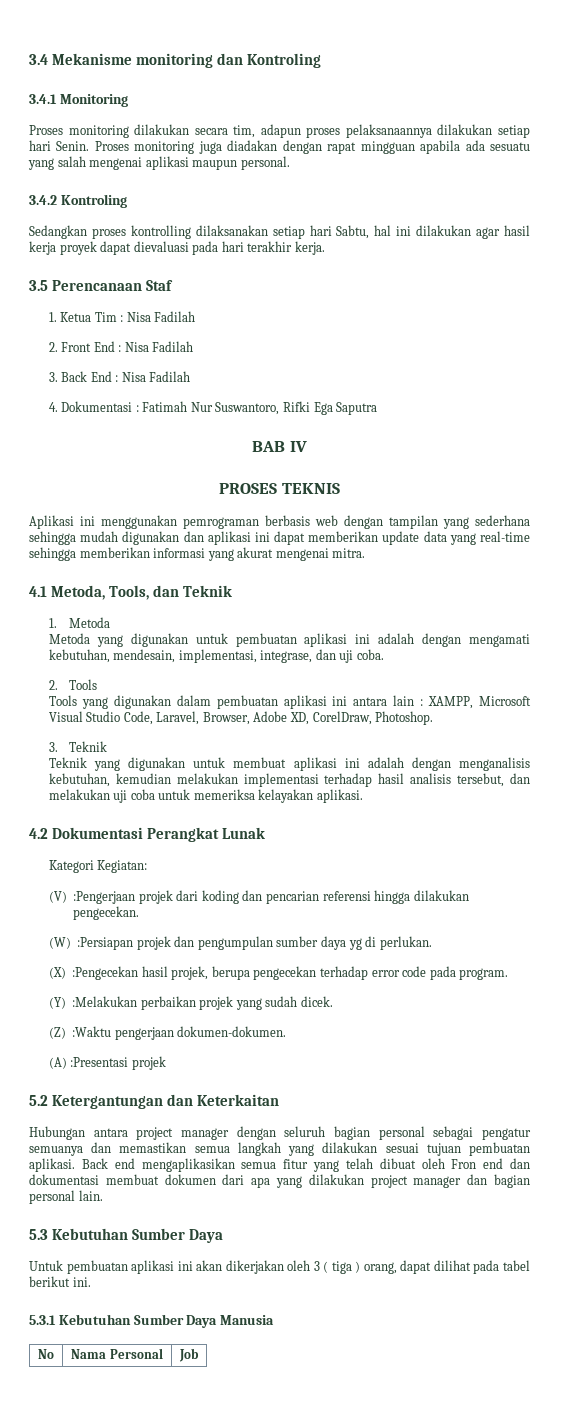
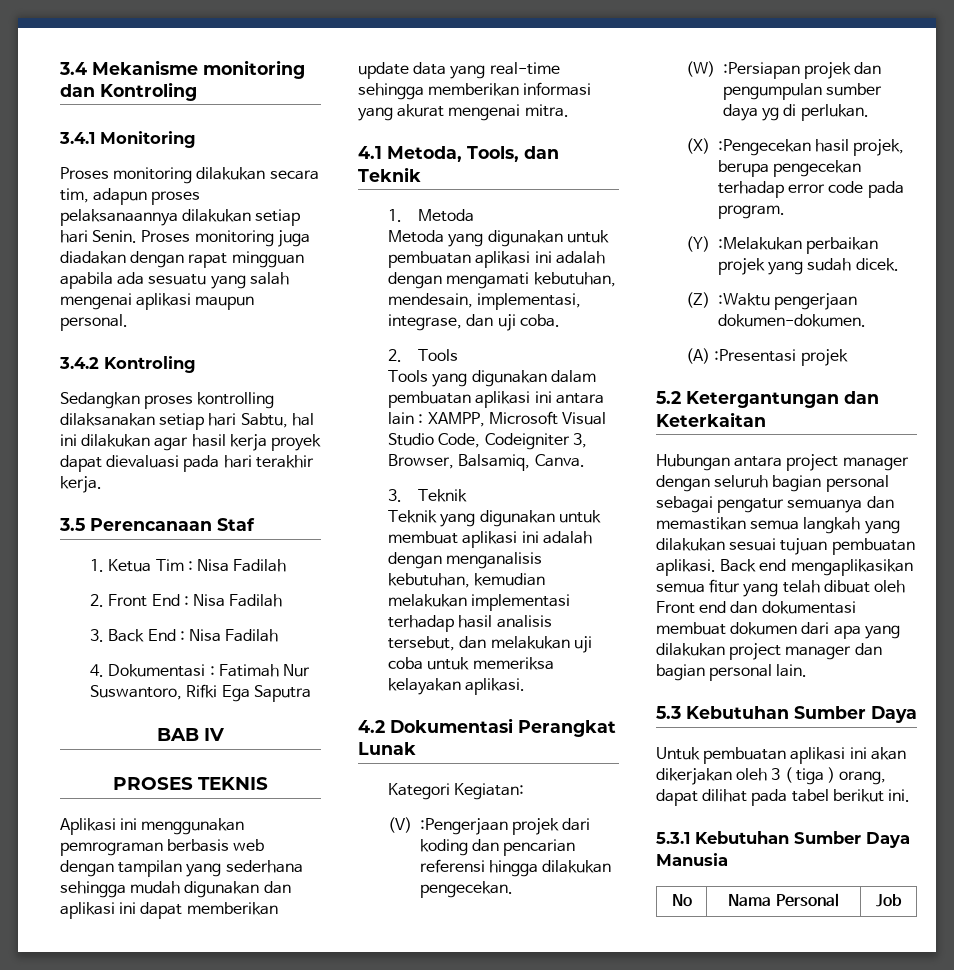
[156,711,434,725] Laravel, Browser, Adobe XD, CorelDraw, Photoshop. -> [484,433,587,450] [388,454,585,471] Codeigniter 3, Browser, Balsamiq, Canva.
[451,1159,477,1169] Fron -> [656,601,695,614] Front

